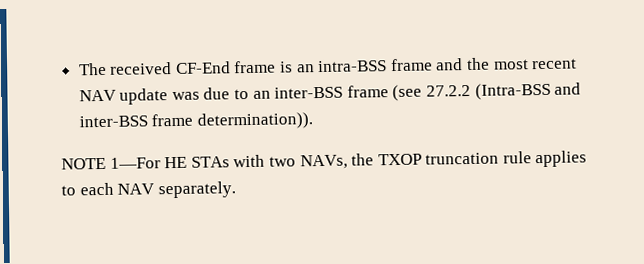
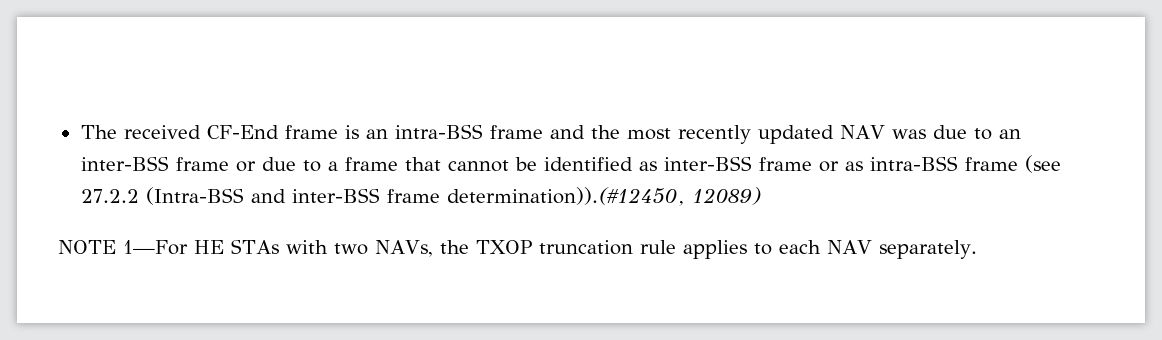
[532,58,578,70] [78,88,169,105] recent NAV update -> [677,125,885,144] recently updated NAV
(389, 91) none -> [235,156,1018,172] or due to a frame that cannot be identified as inter-BSS frame or as intra-BSS frame
[196,112,313,130] determination)). -> [446,187,761,206] determination)).(#12450, 12089)

